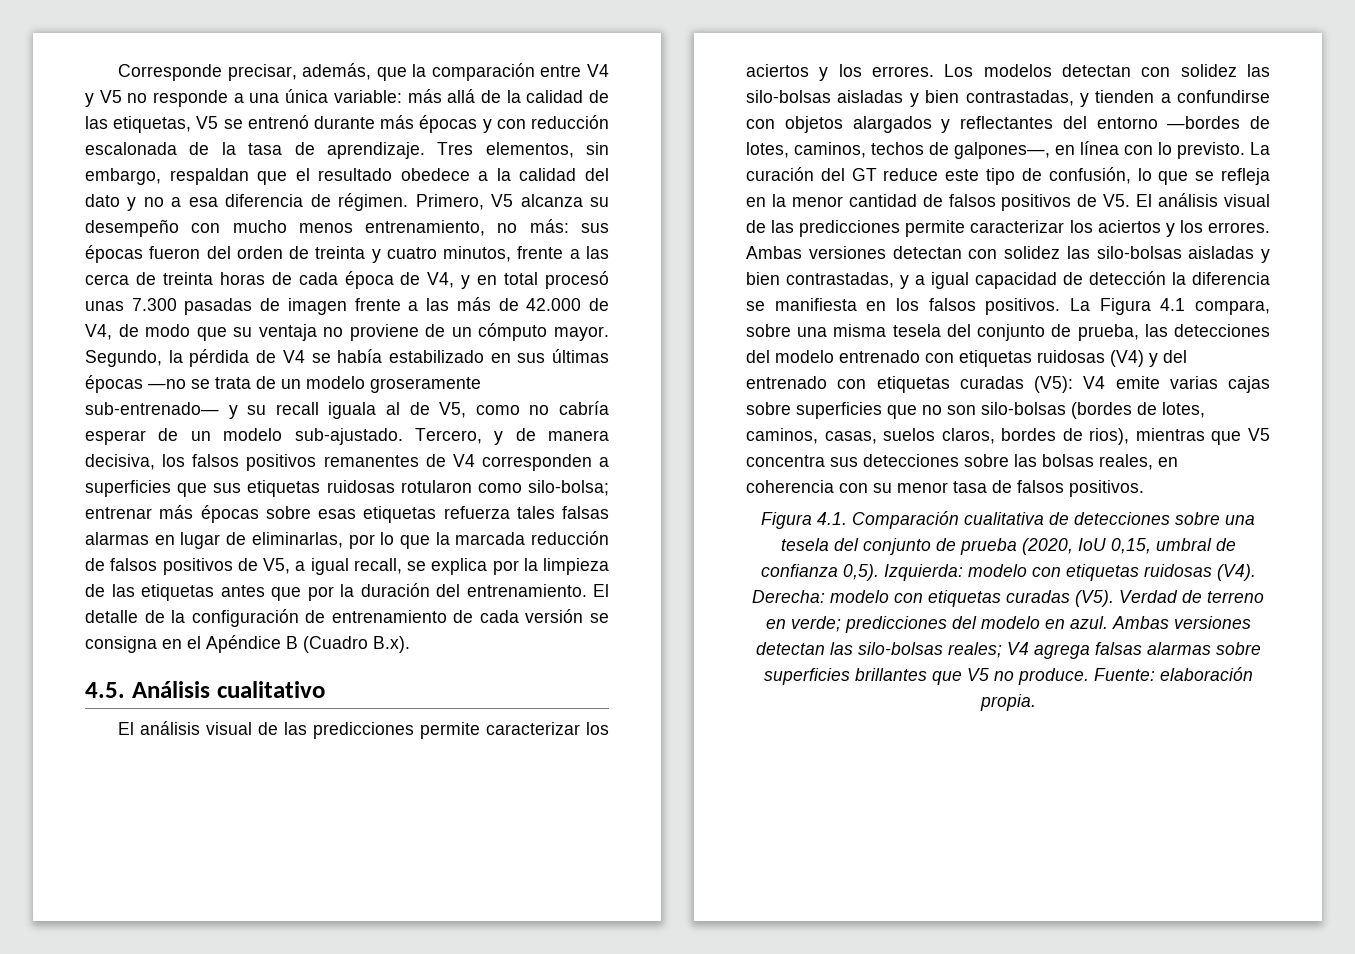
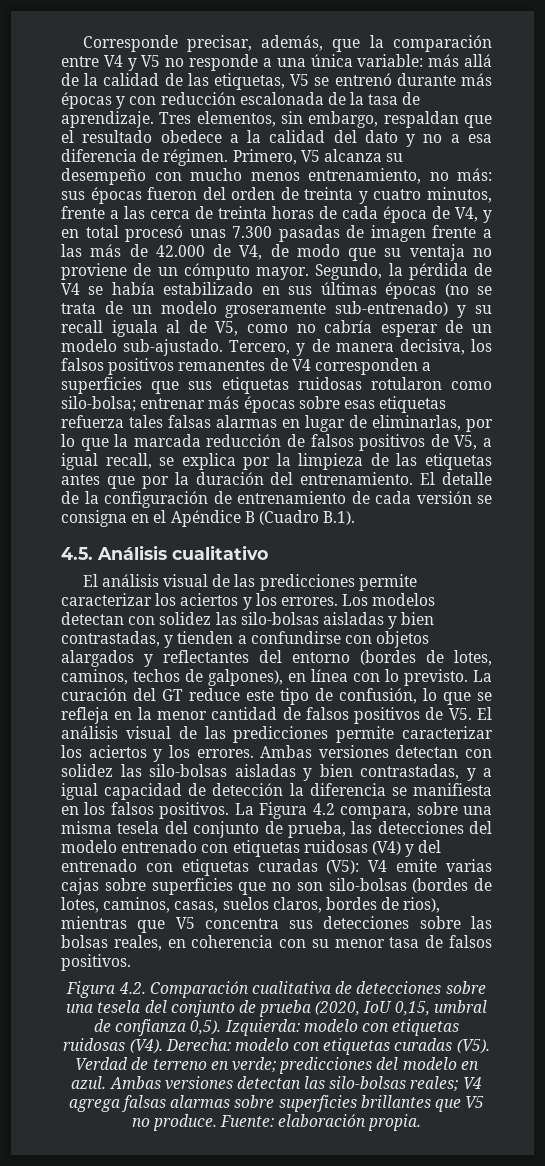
[148,379,186,389] —no -> [444,283,469,297] (no
[85,402,219,415] sub-entrenado— -> [335,301,449,316] sub-entrenado)
[373,636,410,653] B.x). -> [323,511,356,525] B.1).
[1167,116,1241,129] —bordes -> [360,650,416,665] (bordes
[954,142,1050,159] galpones—, -> [208,669,283,686] galpones),
[1160,298,1186,311] 4.1 -> [312,803,335,815] 4.2
[817,512,847,525] 4.1. -> [118,982,146,994] 4.2.

